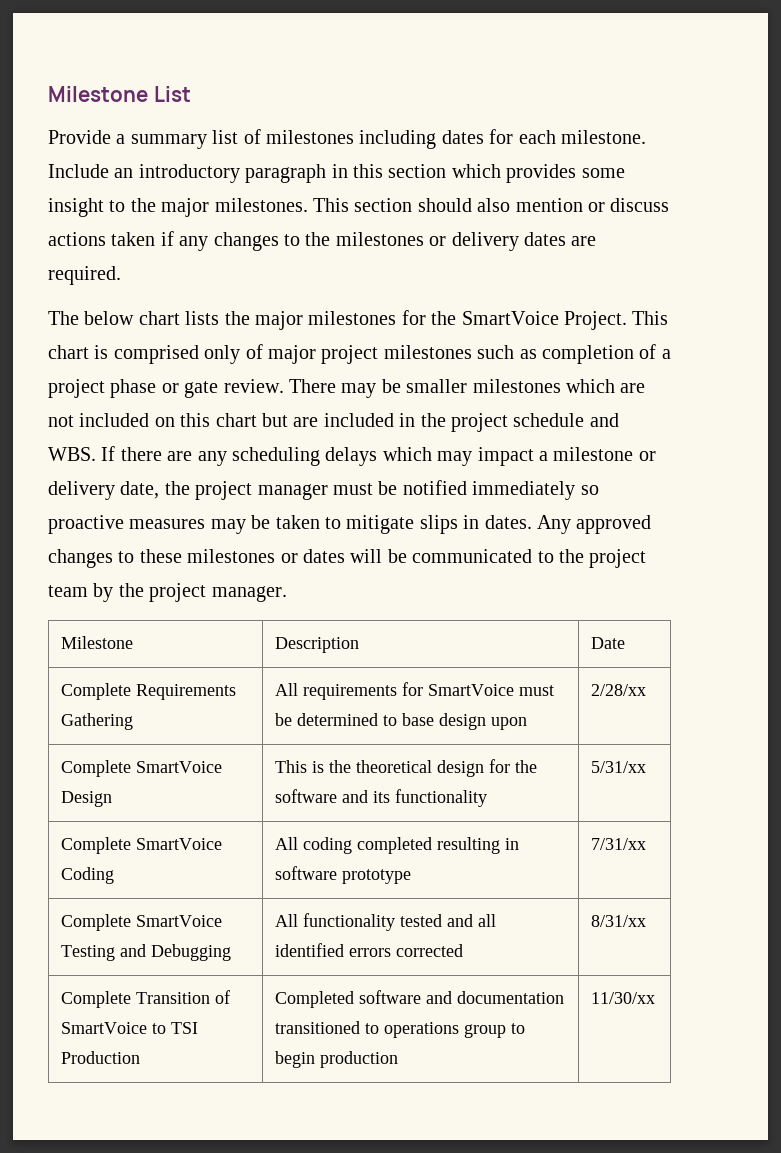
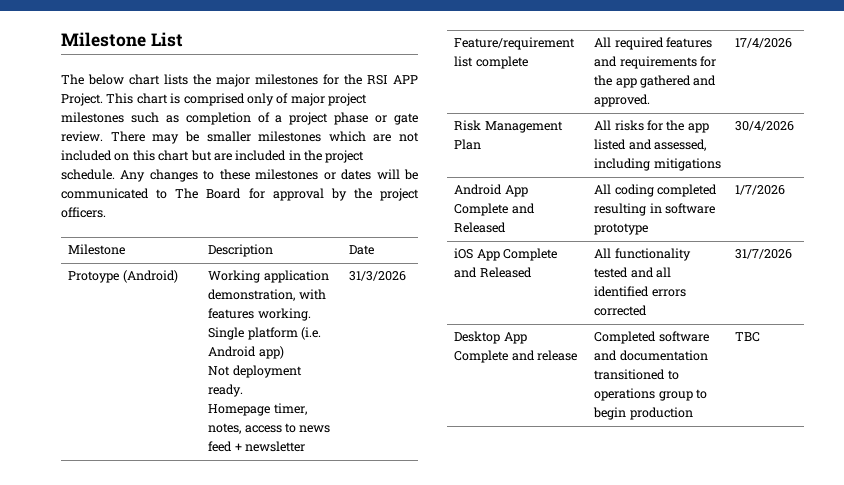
[48,129,646,149] [48,164,625,183] [48,198,670,217] [48,231,597,251] [48,266,121,285] // Provide a summary list of milestones including dates for each milestone. Include an introductory paragraph in this section which provides some insight to the major milestones. This section should also mention or discuss actions taken if any changes to the milestones or delivery dates are required. -> (183, 39) none
[461,311,559,325] SmartVoice -> [367,75,418,85] RSI APP
[513,413,619,427] [48,446,656,466] [48,480,599,500] [48,515,652,534] schedule and WBS. If there are any scheduling delays which may impact a milestone or delivery date, the project manager must be notified immediately so proactive measures may be taken to mitigate slips in dates. Any approved -> [61,169,146,182] schedule. Any
[558,549,647,568] [48,585,88,597] the project team -> [175,188,324,201] The Board for approval
[211,586,287,602] manager. -> [61,207,106,218] officers.
[61,683,237,700] [61,713,134,730] [275,682,555,700] [275,713,528,730] [591,684,647,696] [61,760,223,777] [61,791,113,807] [275,759,538,777] [275,789,488,807] [591,761,647,773] [61,837,223,854] [61,867,115,884] Complete Requirements Gathering | All requirements for SmartVoice must be determined to base design upon | 2/28/xx // Complete SmartVoice Design | This is the theoretical design for the software and its functionality | 5/31/xx // Complete SmartVoice Coding -> [68,270,178,283] [208,270,329,283] [208,289,326,301] [208,308,311,321] [208,327,321,340] [208,346,284,359] [208,365,302,378] [208,384,244,397] [208,403,307,416] [208,423,331,434] [208,441,305,452] [349,271,407,281] [454,37,576,50] [454,56,528,69] [594,37,712,50] [594,56,716,69] [594,75,717,88] [594,94,651,107] [735,38,793,48] [454,120,563,133] [454,139,482,150] [594,120,709,133] [594,139,706,151] [594,158,721,171] [735,121,795,131] [454,184,528,197] [454,203,535,216] [454,222,507,233] Protoype (Android) | Working application demonstration, with features working. Single platform (i.e. Android app) // Not deployment ready. // Homepage timer, notes, access to news feed + newsletter | 31/3/2026 // Feature/requirement list complete | All required features and requirements for the app gathered and approved. | 17/4/2026 // Risk Management Plan | All risks for the app listed and assessed, including mitigations | 30/4/2026 // Android App Complete and Released
[591,838,647,850] [61,914,223,931] [61,944,232,961] 7/31/xx // Complete SmartVoice Testing and Debugging -> [735,185,786,195] [454,248,557,261] [454,267,532,278] 1/7/2026 // iOS App Complete and Released
[591,915,647,927] [61,990,231,1008] [61,1022,199,1034] [61,1051,141,1064] 8/31/xx // Complete Transition of SmartVoice to TSI Production -> [735,249,793,259] [454,331,527,344] [454,350,577,363] 31/7/2026 // Desktop App Complete and release
[591,992,656,1004] 11/30/xx -> [735,332,761,342] TBC

